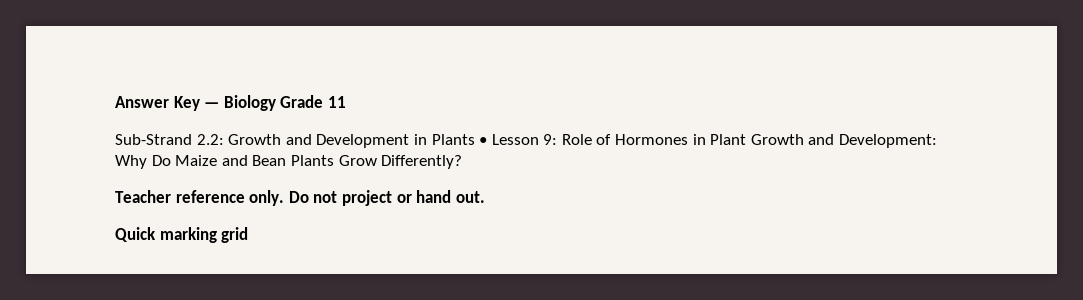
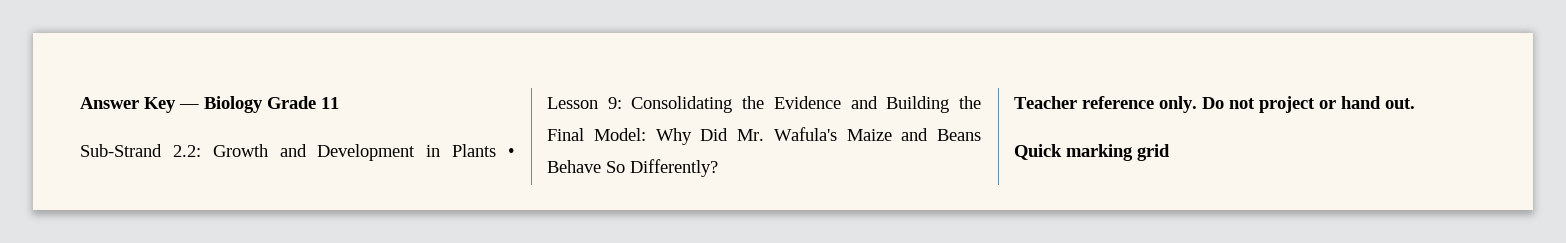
[561,134,938,148] [115,155,377,169] Role of Hormones in Plant Growth and Development: Why Do Maize and Bean Plants Grow -> [631,96,981,113] [547,127,981,145] [547,160,625,173] Consolidating the Evidence and Building the Final Model: Why Did Mr. Wafula's Maize and Beans Behave So

